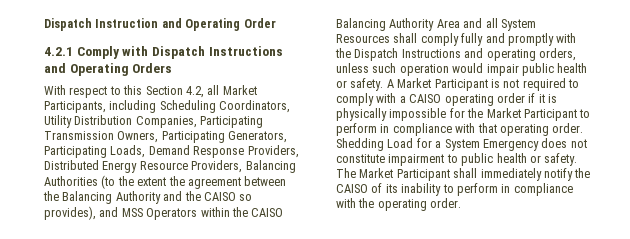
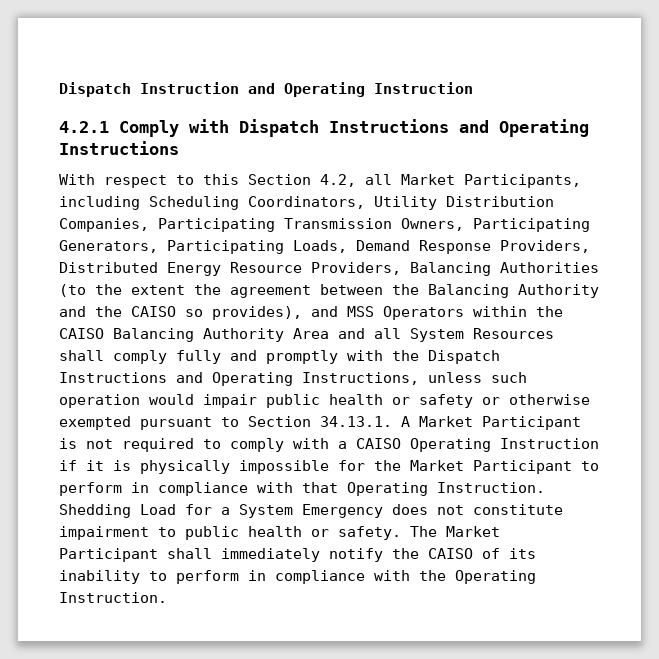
[243,18,276,28] Order -> [374,82,473,94] Instruction
[132,63,173,73] Orders -> [59,141,179,155] Instructions
[486,48,576,61] operating orders, -> [212,372,419,386] Operating Instructions,
[350,78,384,91] safety. -> [419,394,590,408] [59,416,392,430] safety or otherwise exempted pursuant to Section 34.13.1.
[444,93,525,106] operating order -> [410,438,599,452] Operating Instruction
[499,123,584,136] operating order. -> [347,482,545,496] Operating Instruction.
[377,198,462,211] operating order. -> [455,570,536,584] [59,592,167,603] Operating Instruction.

